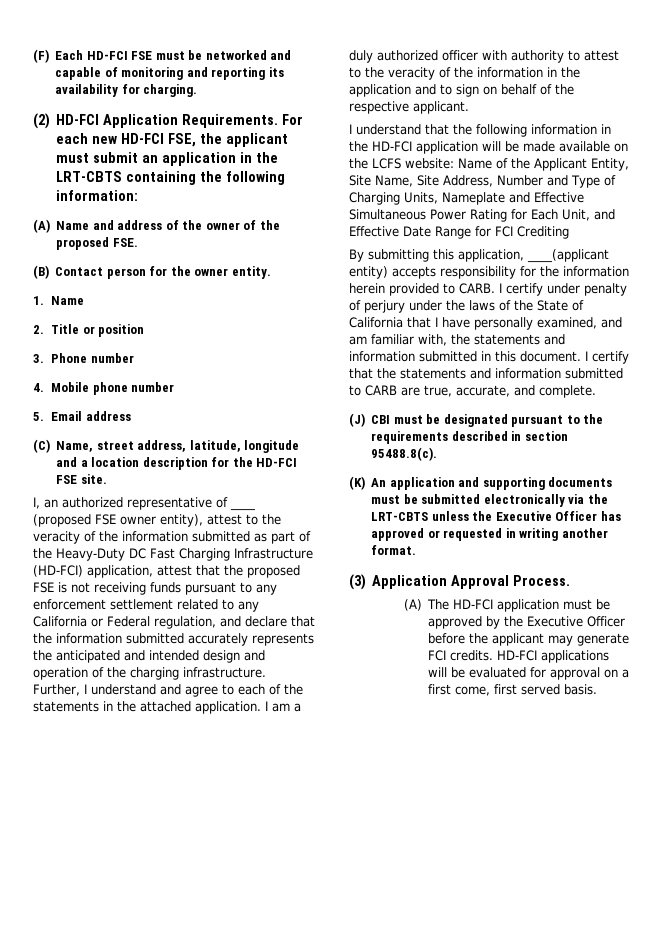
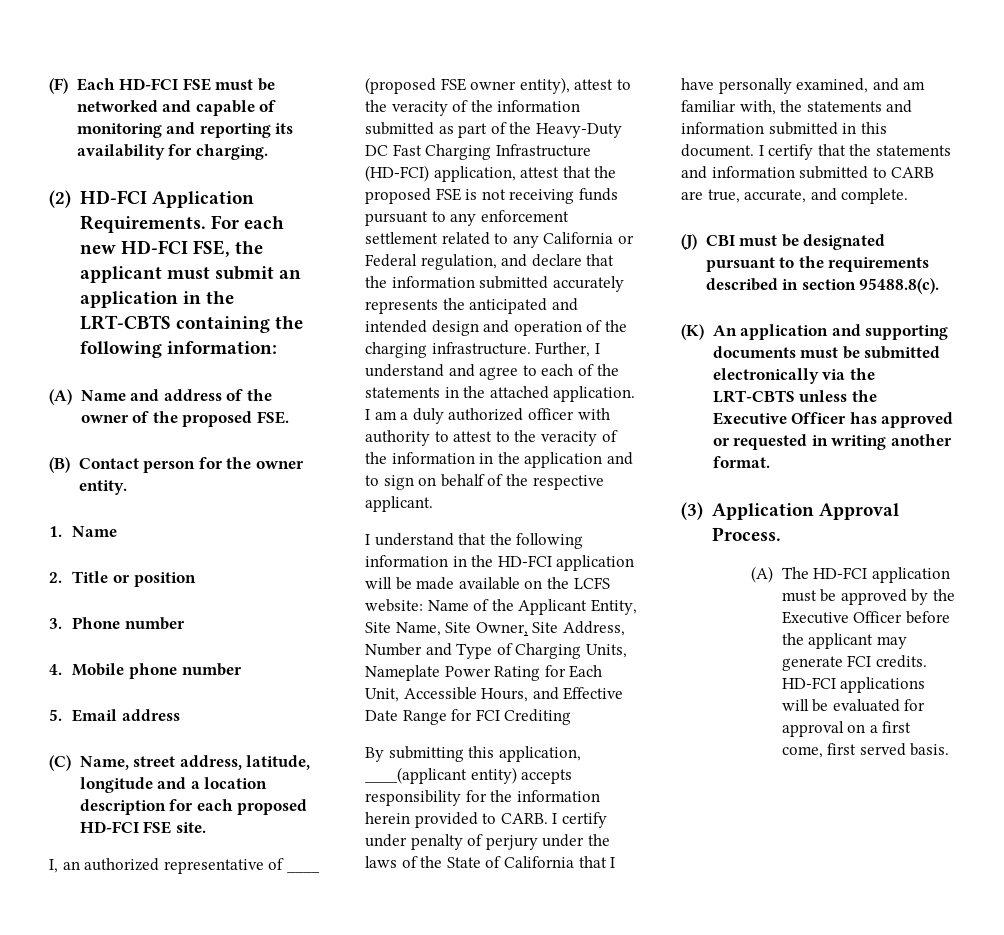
[232,457,253,467] the -> [196,799,308,815] each proposed
(439, 180) none -> [475,622,559,636] Owner, Site
[509,192,584,203] [349,209,426,220] and Effective Simultaneous -> (440, 673) none
(590, 215) none -> [403,687,529,702] Accessible Hours,

